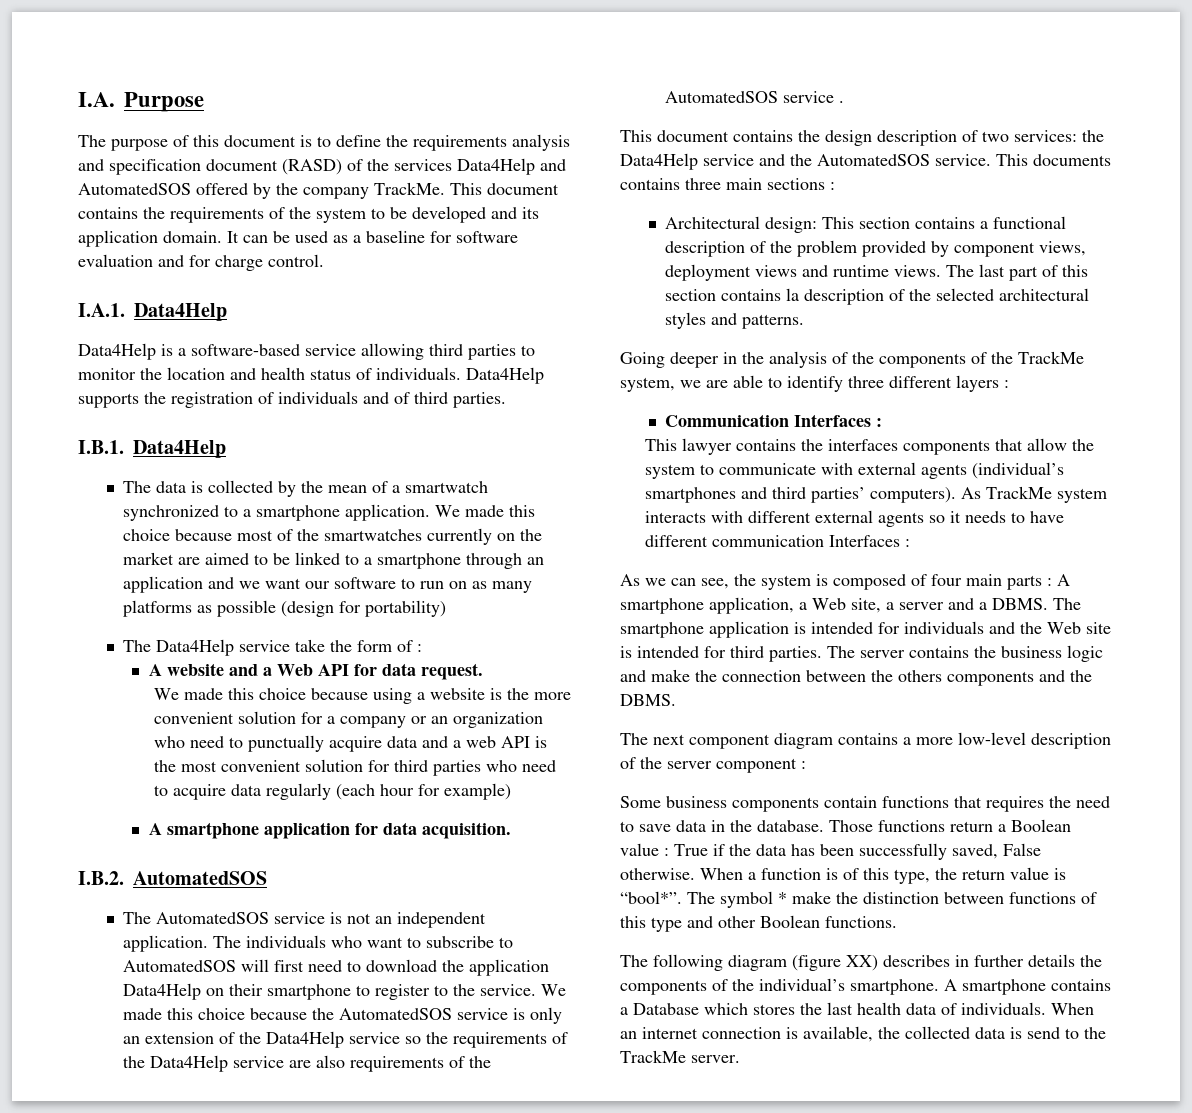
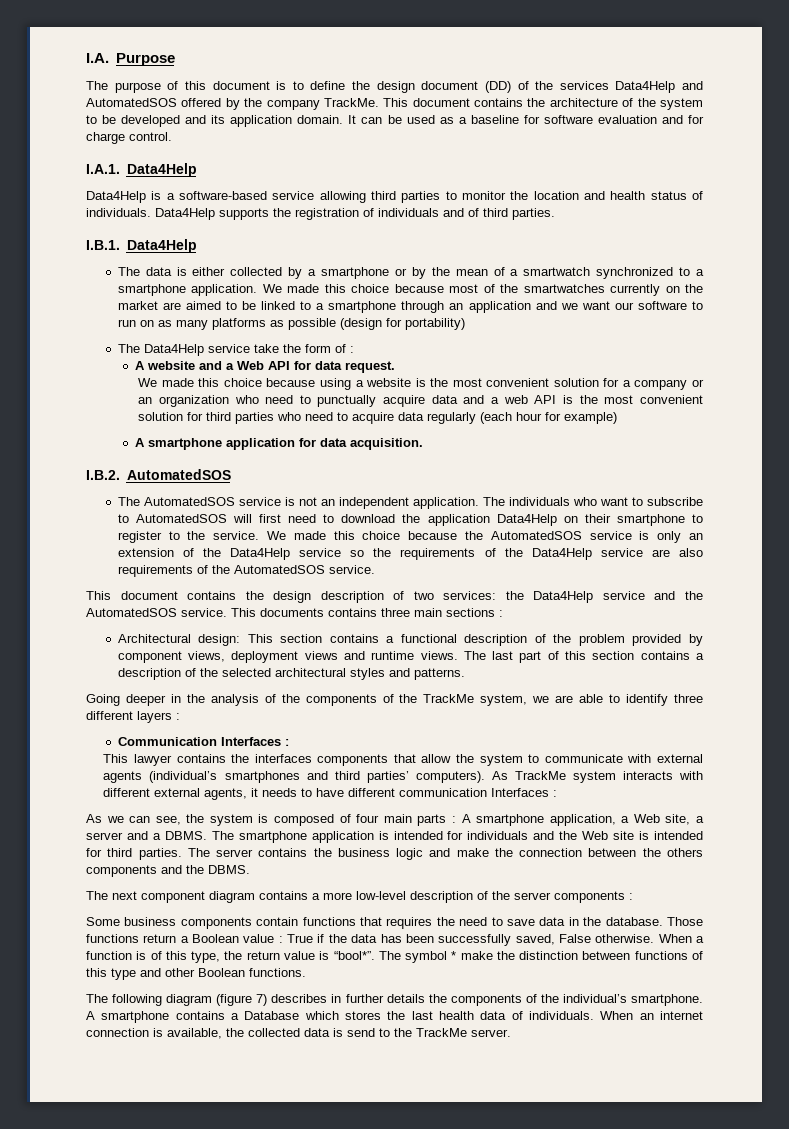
[413,134,570,151] [78,159,342,175] requirements analysis and specification document (RASD) -> [376,81,511,93] design document (DD)
[170,207,264,223] requirements -> [549,98,618,107] architecture
(204, 487) none -> [192,267,226,276] either
(297, 489) none -> [308,267,426,279] a smartphone or by
[534,692,572,700] more -> [452,378,482,387] most
[783,91,845,103] service . -> [328,565,375,574] service.
[786,288,800,301] la -> [696,653,704,660] a
[878,512,946,527] agents so -> [204,788,248,800] agents,
[716,758,797,773] component -> [554,891,625,903] components
[846,955,878,971] XX) -> [256,994,268,1006] 7)

